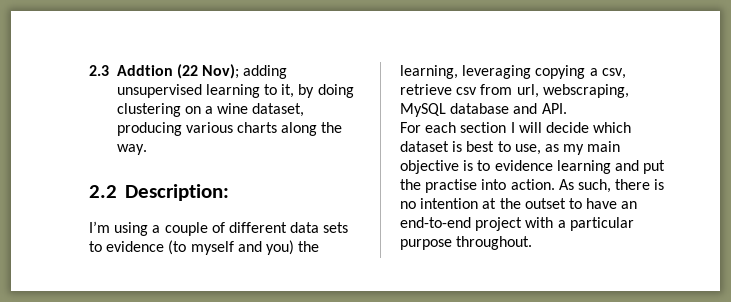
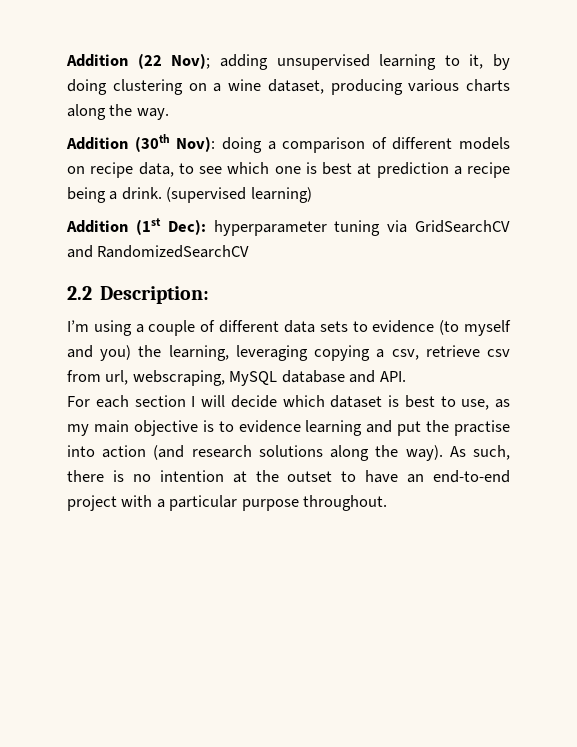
[89,65,173,76] 2.3 Addtion -> [66,54,128,67] Addition
(147, 149) none -> [66,134,510,153] [67,162,510,178] [67,187,312,203] [66,218,510,236] [67,245,250,258] // Addition (30th Nov): doing a comparison of different models on recipe data, to see which one is best at prediction a recipe being a drink. (supervised learning) // Addition (1st Dec): hyperparameter tuning via GridSearchCV and RandomizedSearchCV
[510,179,555,190] action. -> [102,445,443,461] action (and research solutions along the way).

